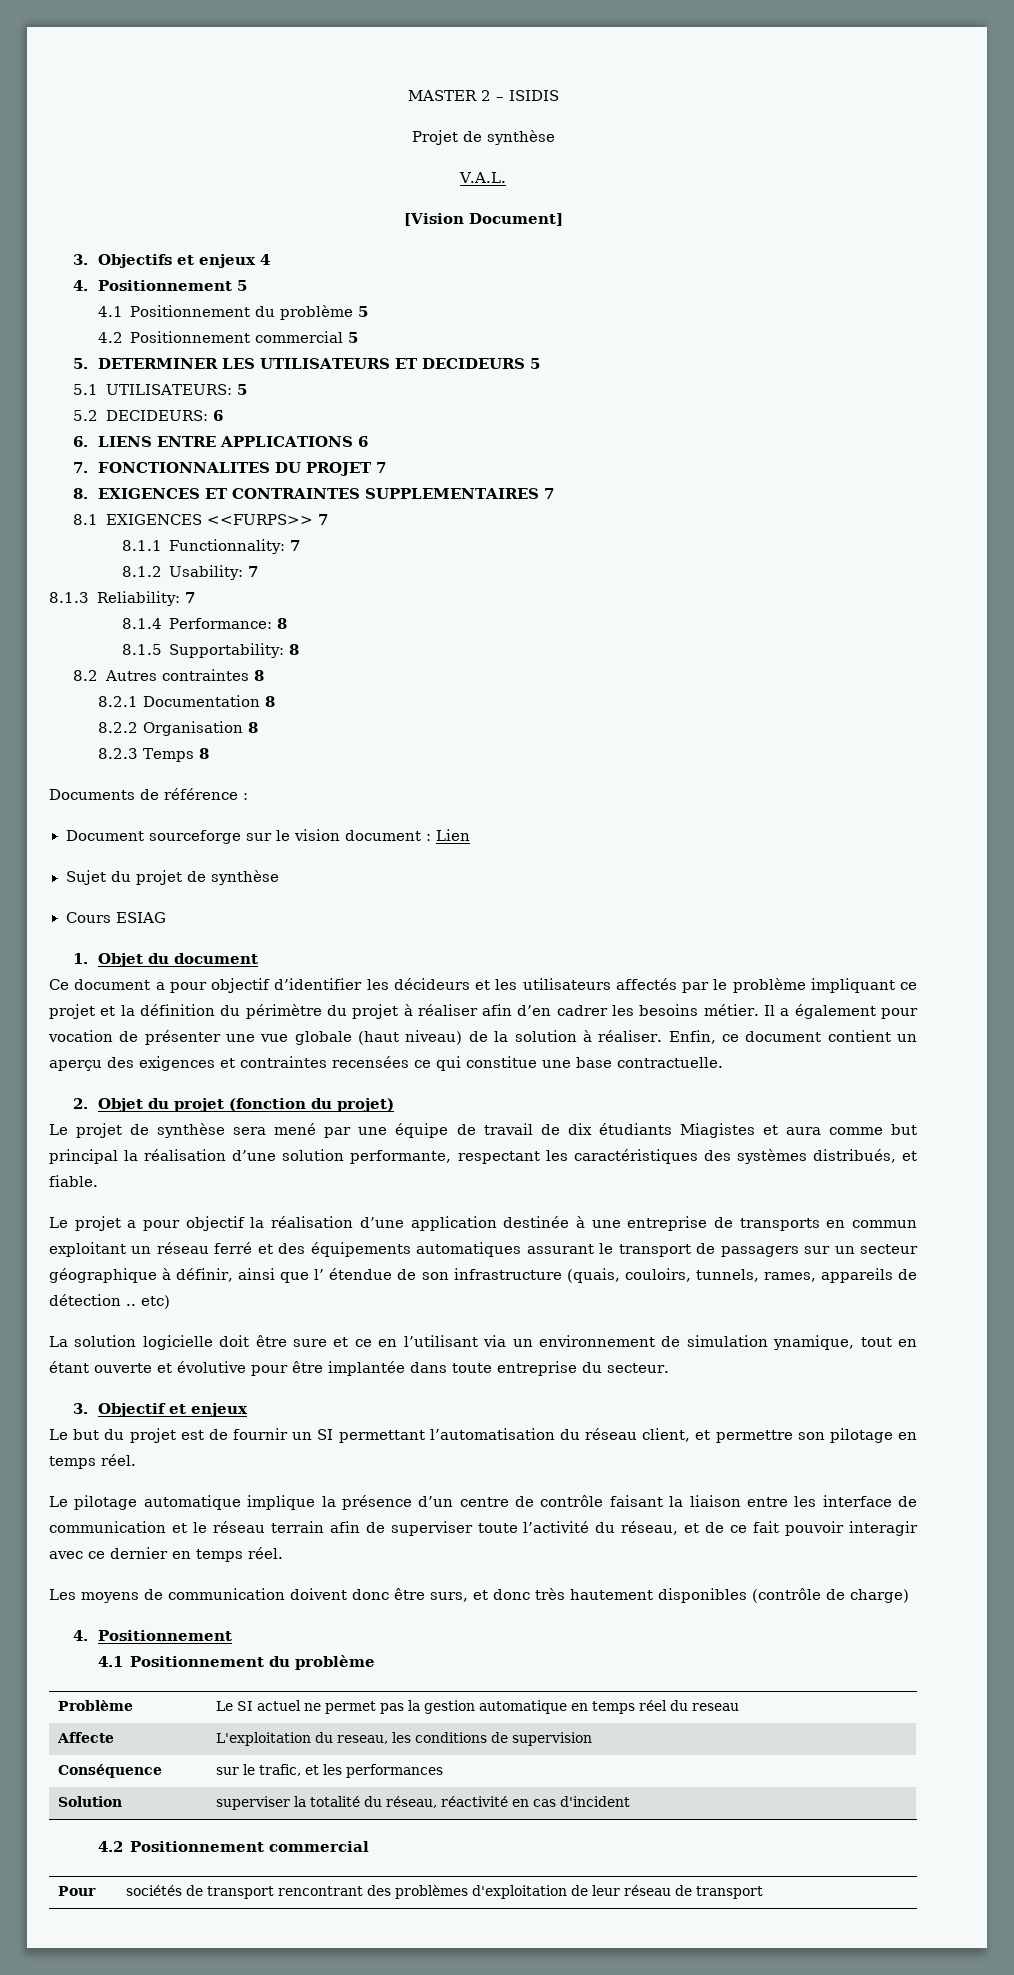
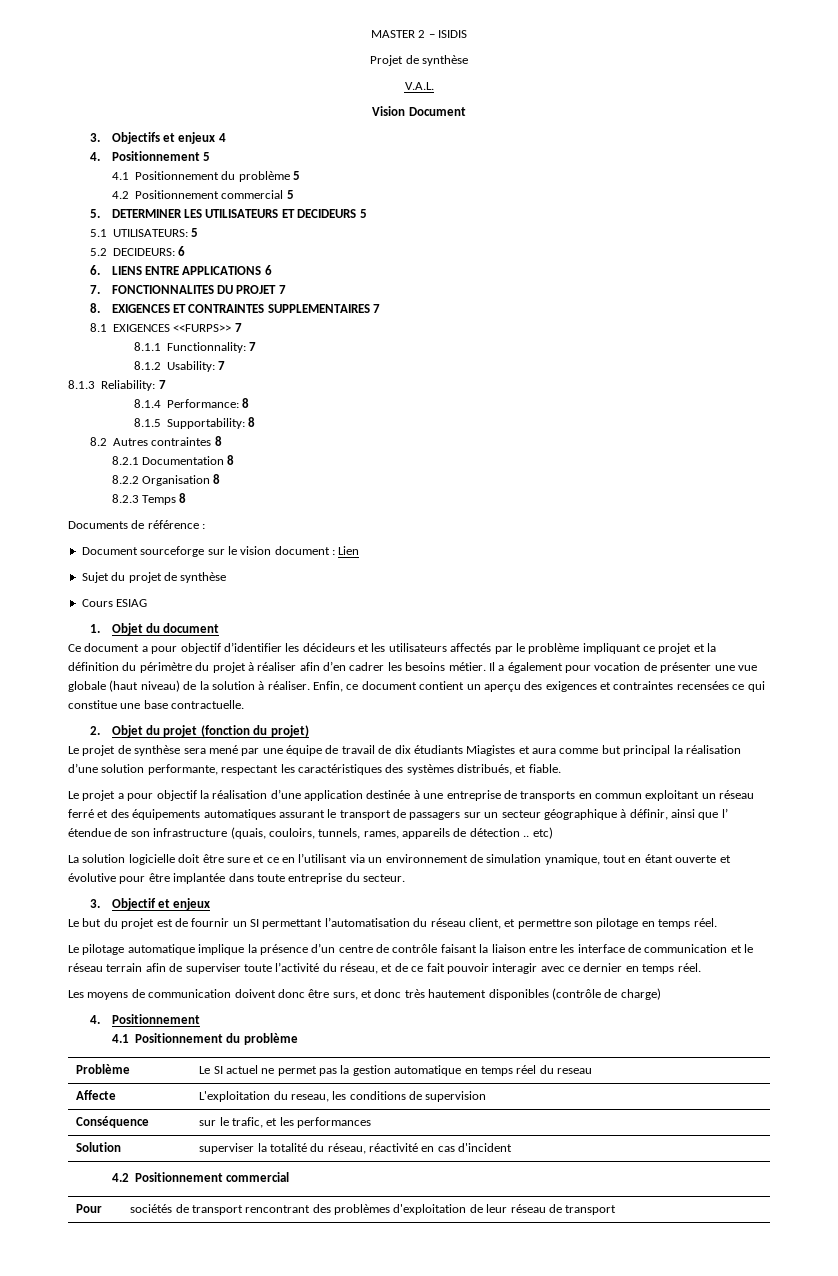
[403,213,563,226] [Vision Document] -> [372,106,466,116] Vision Document

